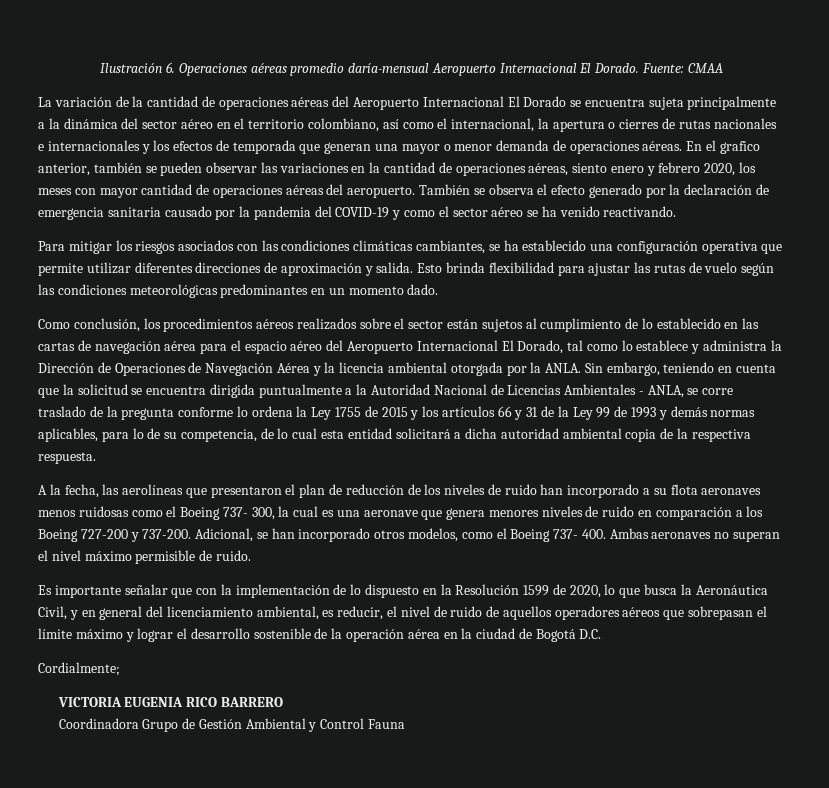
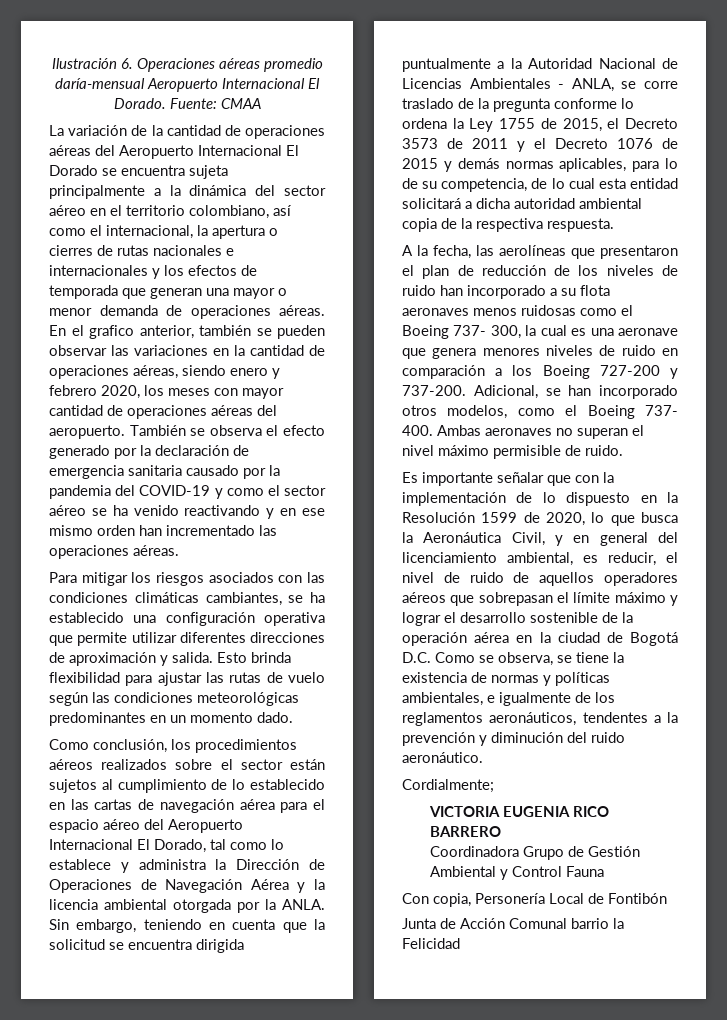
[572,163,608,173] siento -> [182,365,226,376] siendo
[603,206,677,217] reactivando. -> [184,505,325,519] [49,525,277,536] [49,545,179,559] reactivando y en ese mismo orden han incrementado las operaciones aéreas.
[381,406,656,420] 2015 y los artículos 66 y 31 de la Ley 99 de 1993 -> [562,118,678,132] [402,138,678,152] [402,158,438,169] 2015, el Decreto 3573 de 2011 y el Decreto 1076 de 2015
(602, 634) none -> [435,652,624,666] [402,672,610,686] [402,692,615,706] [402,712,678,726] [402,732,625,746] [402,752,483,763] Como se observa, se tiene la existencia de normas y políticas ambientales, e igualmente de los reglamentos aeronáuticos, tendentes a la prevención y diminución del ruido aeronáutico.
(405, 724) none -> [402,893,667,907] [402,918,624,929] [402,938,460,949] // Con copia, Personería Local de Fontibón // Junta de Acción Comunal barrio la Felicidad

